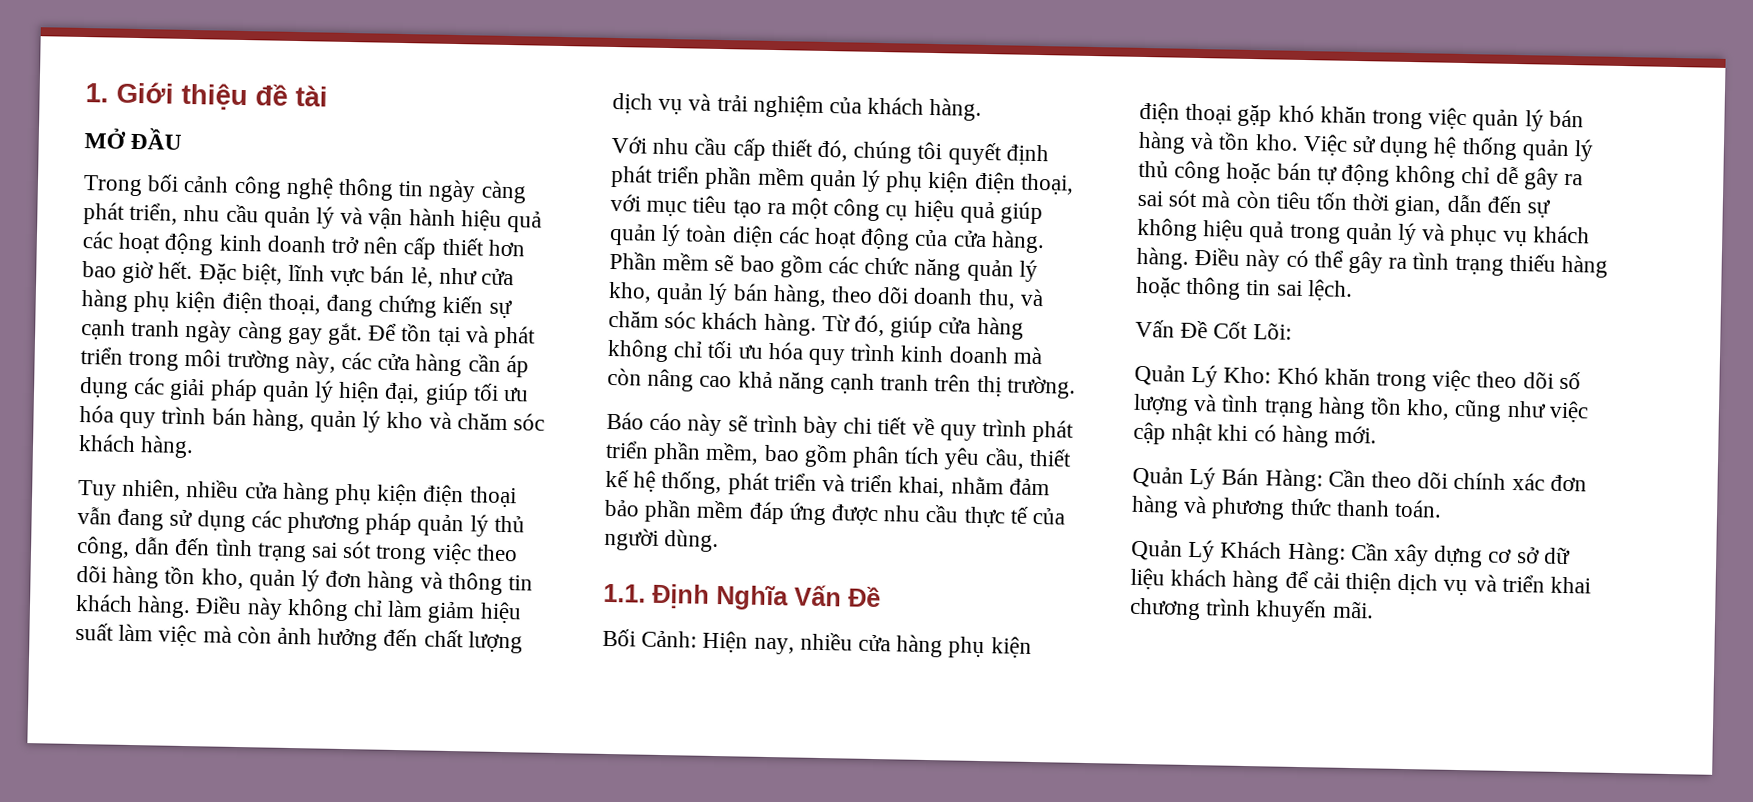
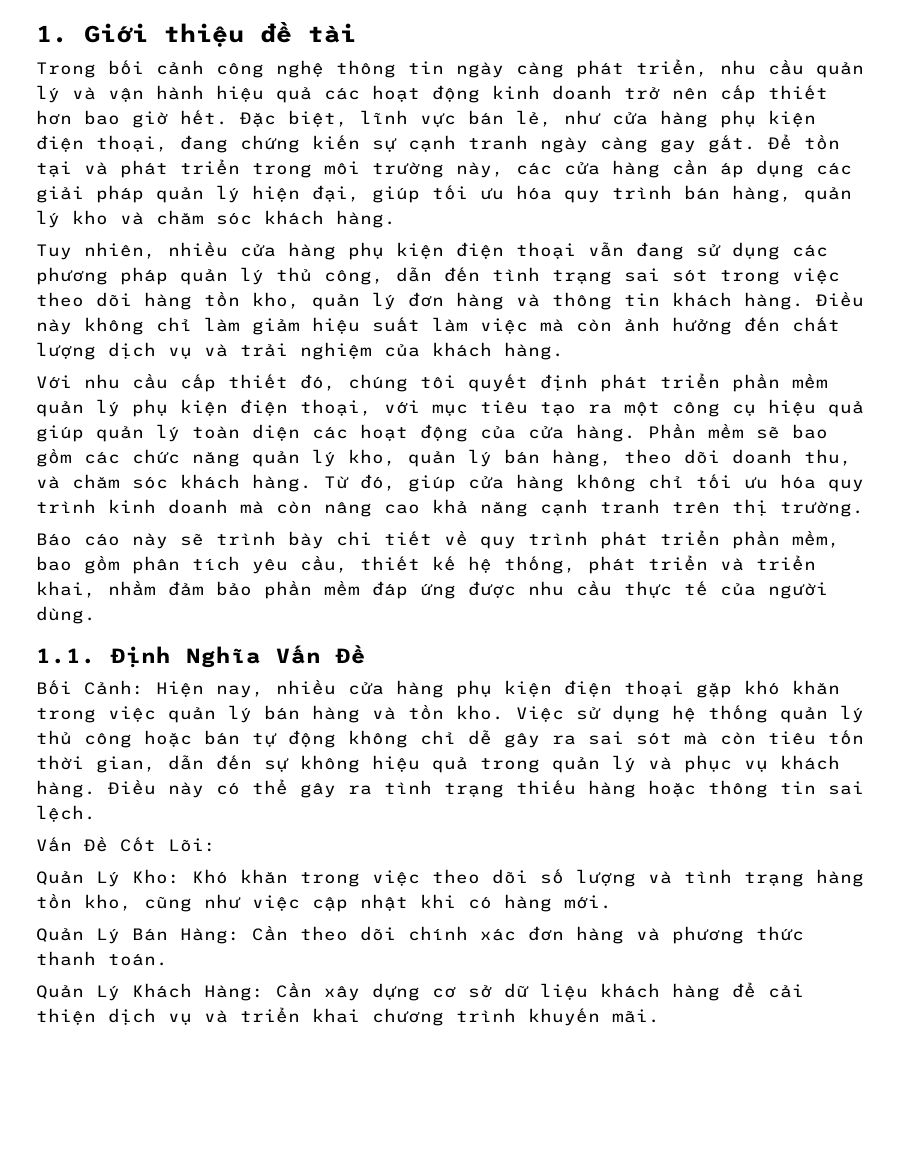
[84,127,184,150] // MỞ ĐẦU -> (356, 33) none

